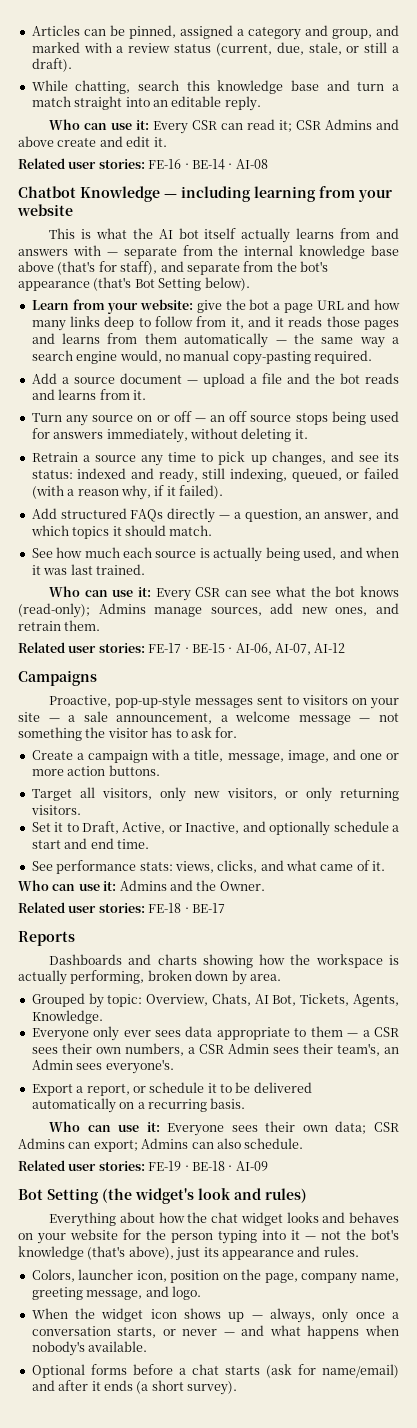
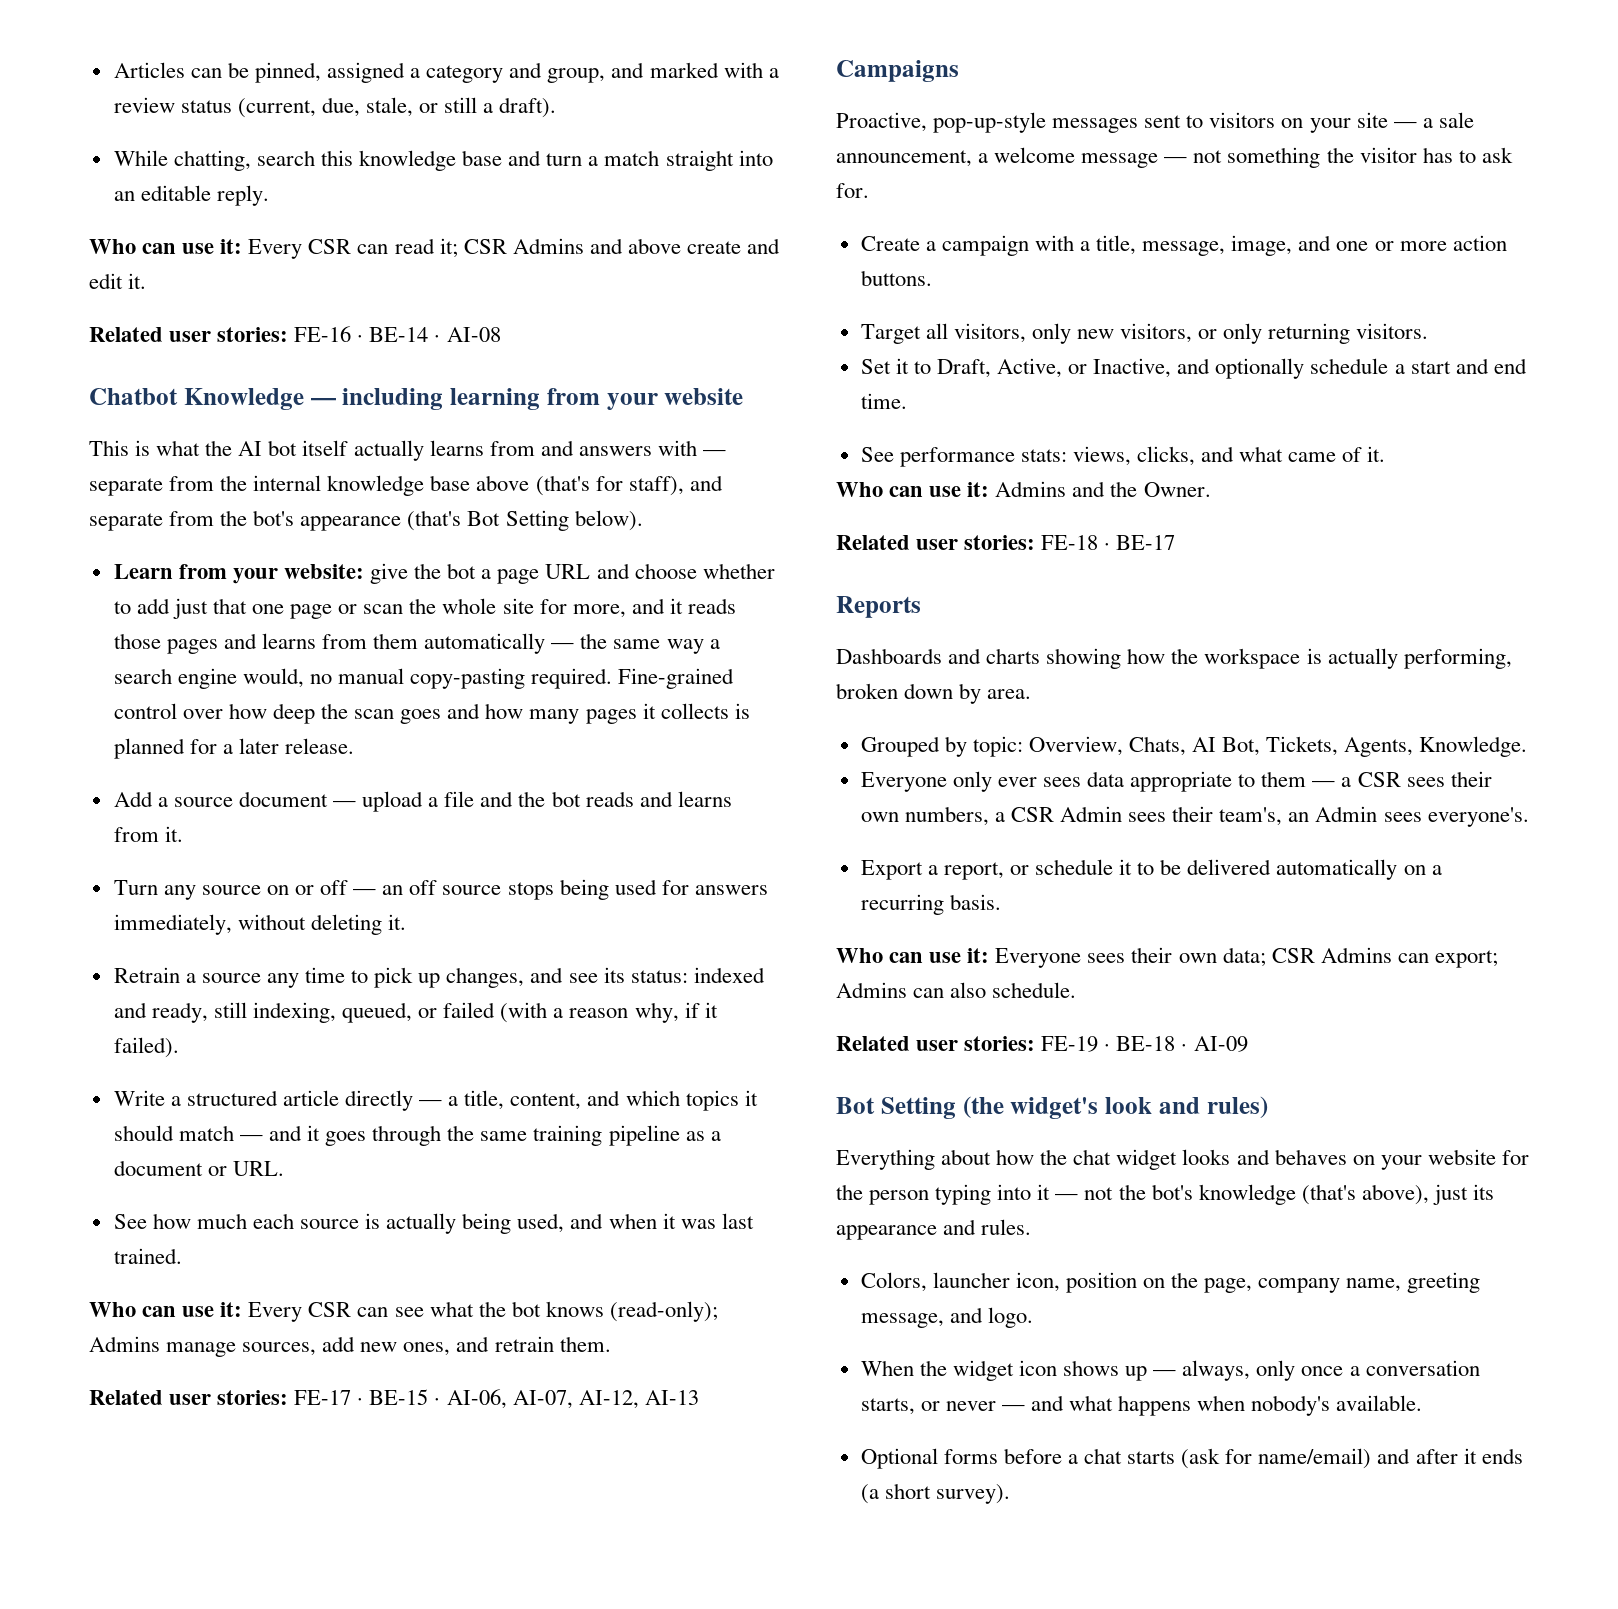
[374,299,400,310] [31,316,244,331] how many links deep to follow from it, -> [634,563,775,579] [113,598,626,619] choose whether to add just that one page or scan the whole site for more,
(372, 357) none -> [618,668,735,689] [113,703,750,724] [113,738,355,759] Fine-grained control over how deep the scan goes and how many pages it collects is planned for a later release.
[31,508,373,523] Add structured FAQs directly — a question, an answer, -> [113,1090,582,1111] Write a structured article directly — a title, content,
[169,525,213,536] match. -> [178,1125,721,1146] [113,1160,284,1176] match — and it goes through the same training pipeline as a document or URL.
[314,643,346,653] AI-12 -> [578,1390,699,1409] AI-12, AI-13

